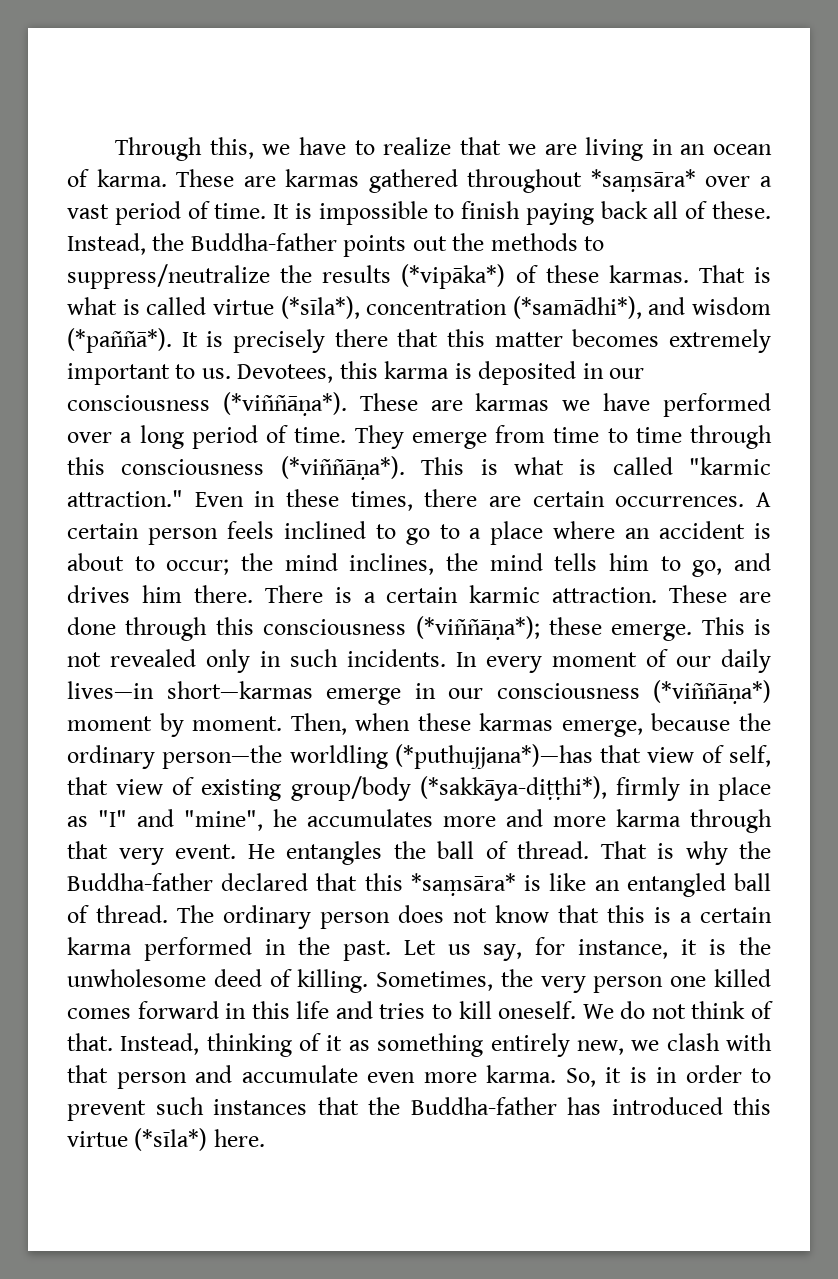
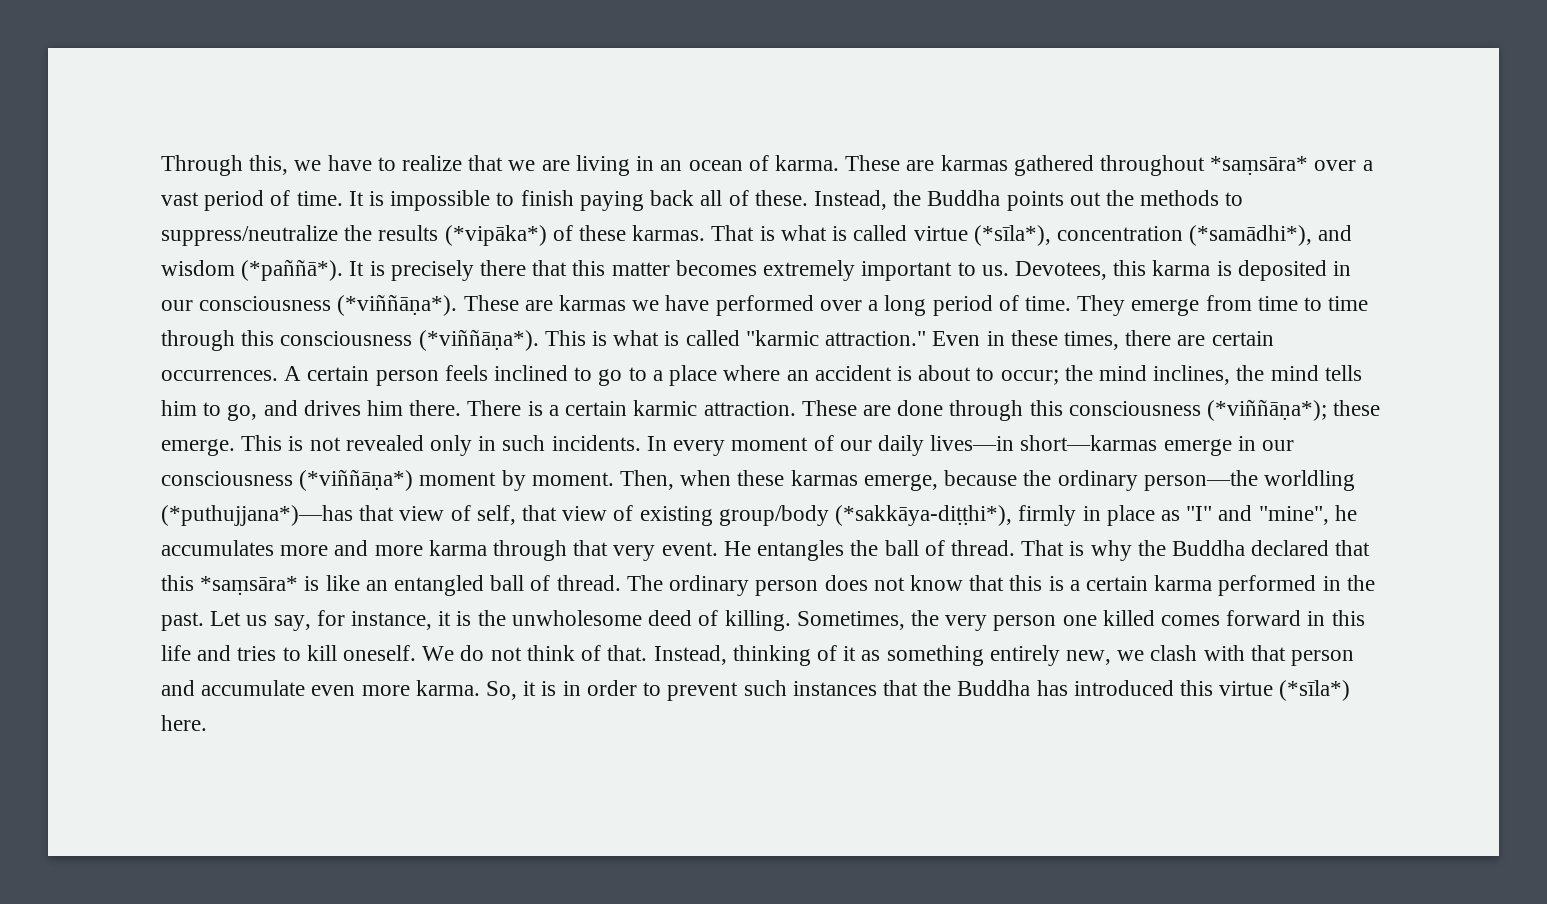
[190,233,337,251] Buddha-father -> [927,190,1001,206] Buddha
[67,873,213,891] Buddha-father -> [1171,540,1245,556] Buddha
[410,1097,557,1115] Buddha-father -> [957,680,1031,696] Buddha

